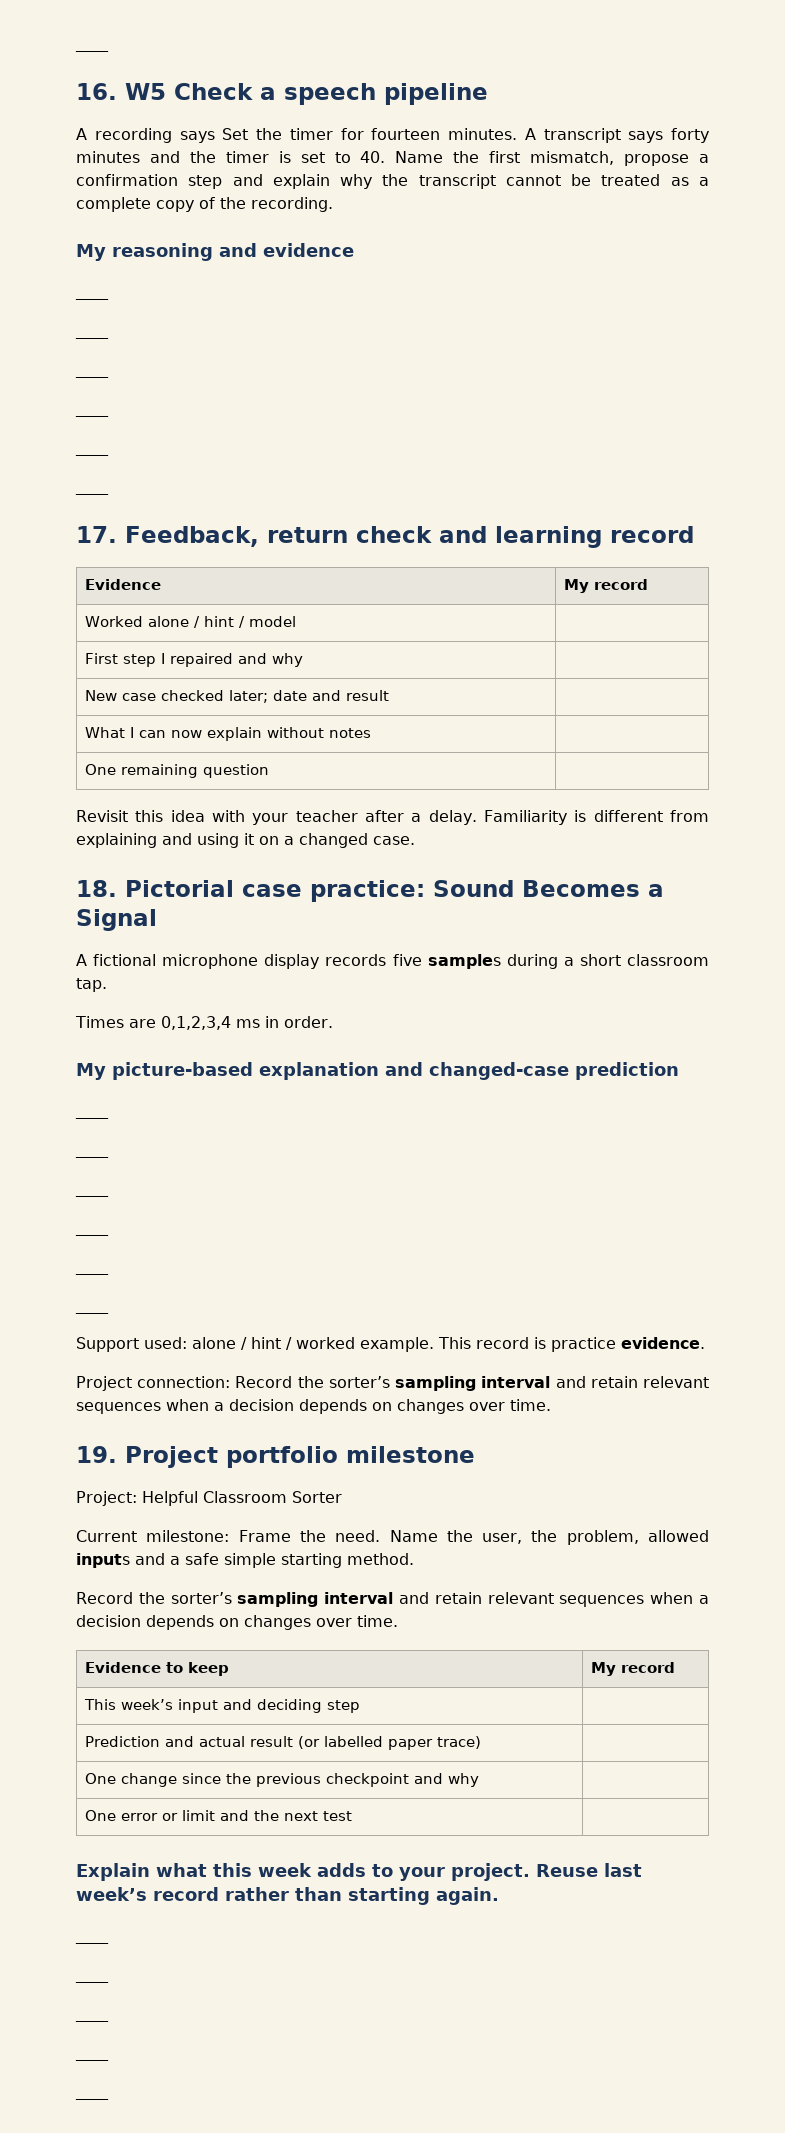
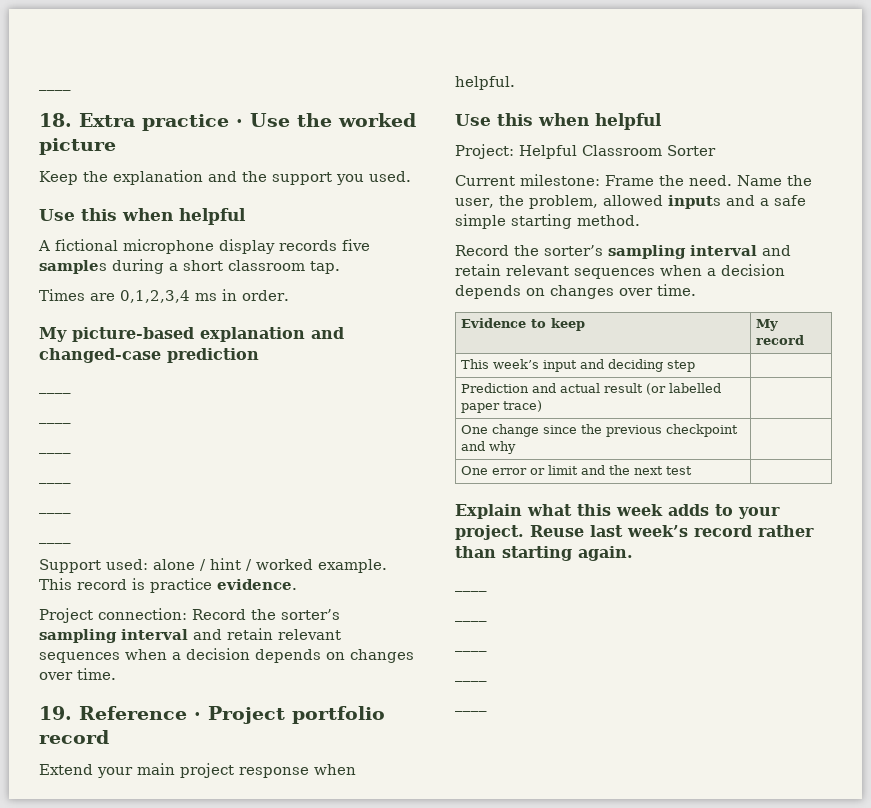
[75,48,109,52] [76,83,488,105] [76,128,709,143] [76,151,709,166] [76,174,709,189] [76,197,333,212] [76,243,354,261] [75,296,109,300] [75,335,109,339] [75,374,109,378] [75,413,109,417] [75,452,109,456] [75,491,109,495] [76,526,694,548] [84,579,161,590] [563,579,648,593] [84,616,296,628] [84,653,303,667] [84,690,389,703] [84,727,371,741] [84,764,269,778] [76,810,709,825] [76,833,415,848] [76,880,664,902] [76,909,157,931] ____ // 16. W5 Check a speech pipeline // A recording says Set the timer for fourteen minutes. A transcript says forty minutes and the timer is set to 40. Name the first mismatch, propose a confirmation step and explain why the transcript cannot be treated as a complete copy of the recording. // My reasoning and evidence // ____ // ____ // ____ // ____ // ____ // ____ // 17. Feedback, return check and learning record // Evidence | My record // Worked alone / hint / model | // First step I repaired and why | // New case checked later; date and result | // What I can now explain without notes | // One remaining question | // Revisit this idea with your teacher after a delay. Familiarity is different from explaining and using it on a changed case. // 18. Pictorial case practice: Sound Becomes a Signal -> [39,87,71,91] [39,113,416,131] [39,138,116,155] [39,170,411,185] [39,208,246,225] ____ // 18. Extra practice · Use the worked picture // Keep the explanation and the support you used. // Use this when helpful
[125,1446,475,1468] Project portfolio milestone -> [79,706,385,724] [39,730,109,744] [39,763,356,778] [455,76,515,90] [455,113,662,130] Reference · Project portfolio record // Extend your main project response when helpful. // Use this when helpful

